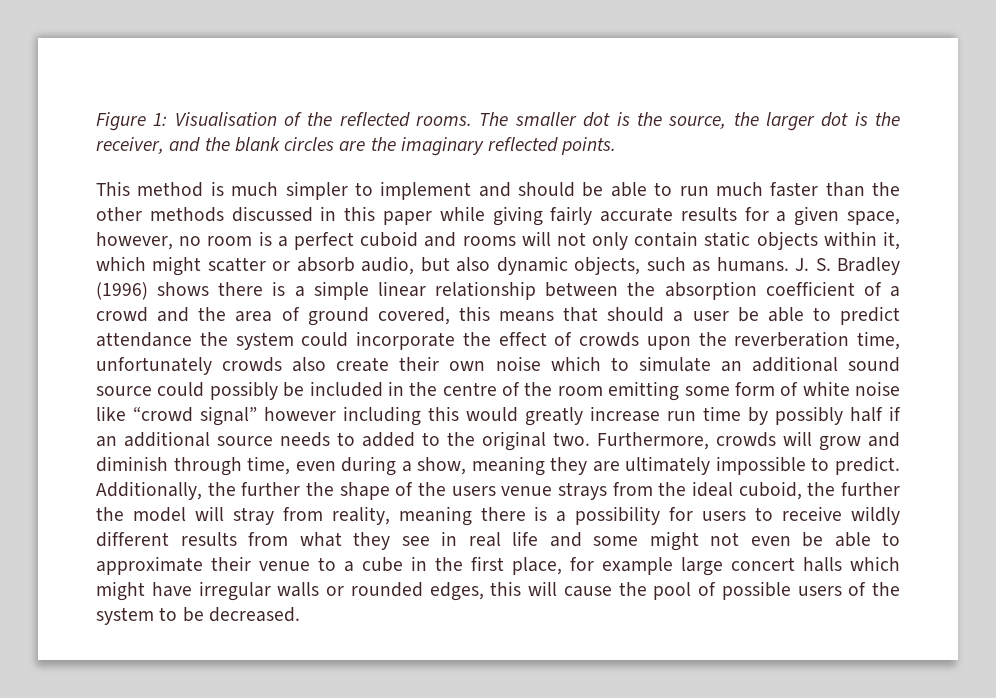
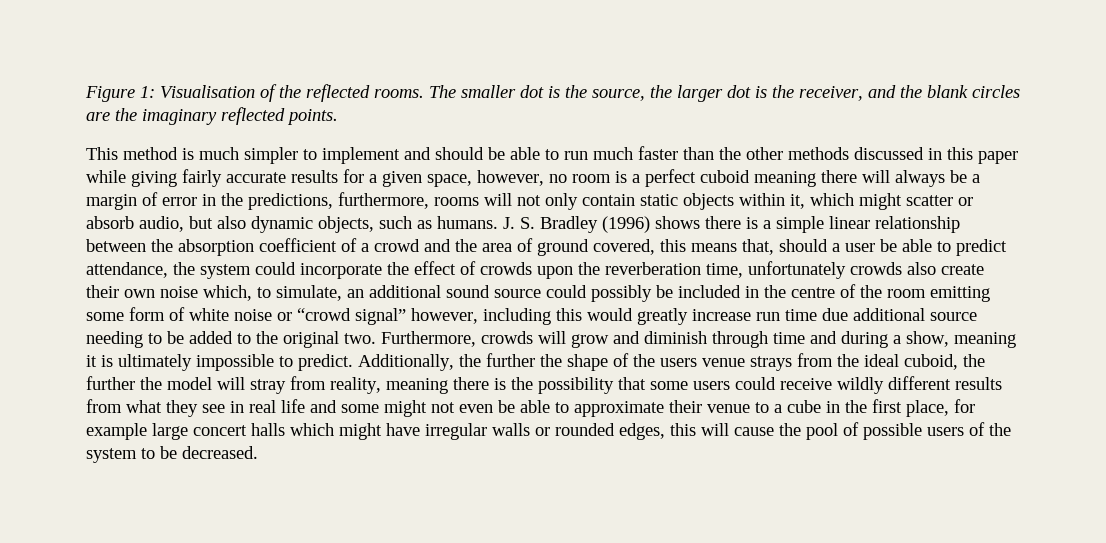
[424,232,457,247] and -> [754,170,980,187] [86,192,429,210] meaning there will always be a margin of error in the predictions, furthermore,
[563,307,599,322] that -> [742,239,774,255] that,
[96,332,192,347] attendance -> [86,262,168,278] attendance,
[550,356,711,372] which to simulate -> [203,285,342,301] which, to simulate,
[96,406,126,421] like -> [277,312,292,321] or
[264,407,336,421] however -> [411,308,478,324] however,
[748,406,901,425] [96,431,355,447] by possibly half if an additional source needs to -> [822,308,977,321] [86,331,184,348] due additional source needing to be
[247,456,336,475] time, even -> [773,331,837,344] time and
[550,457,620,475] they are -> [86,355,113,367] it is
[556,506,774,525] a possibility for users to -> [511,377,776,394] the possibility that some users could

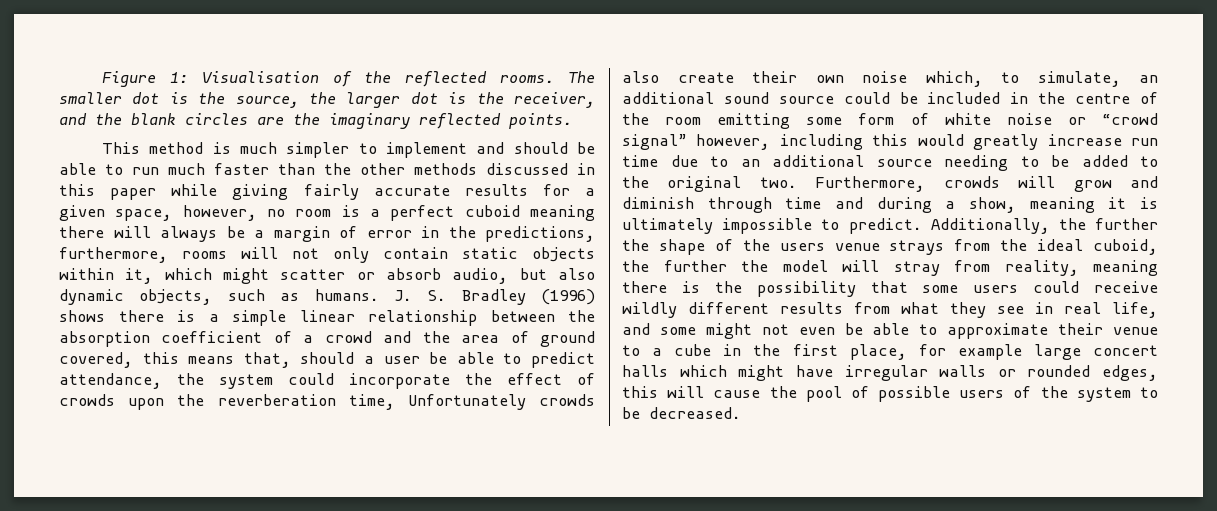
[748,261,846,279] unfortunately -> [407,394,526,410] Unfortunately
[591,285,652,302] possibly -> (890, 98) none
(848, 314) none -> [710,156,760,167] to an
[281,399,305,413] life -> [1112,302,1158,318] life,

